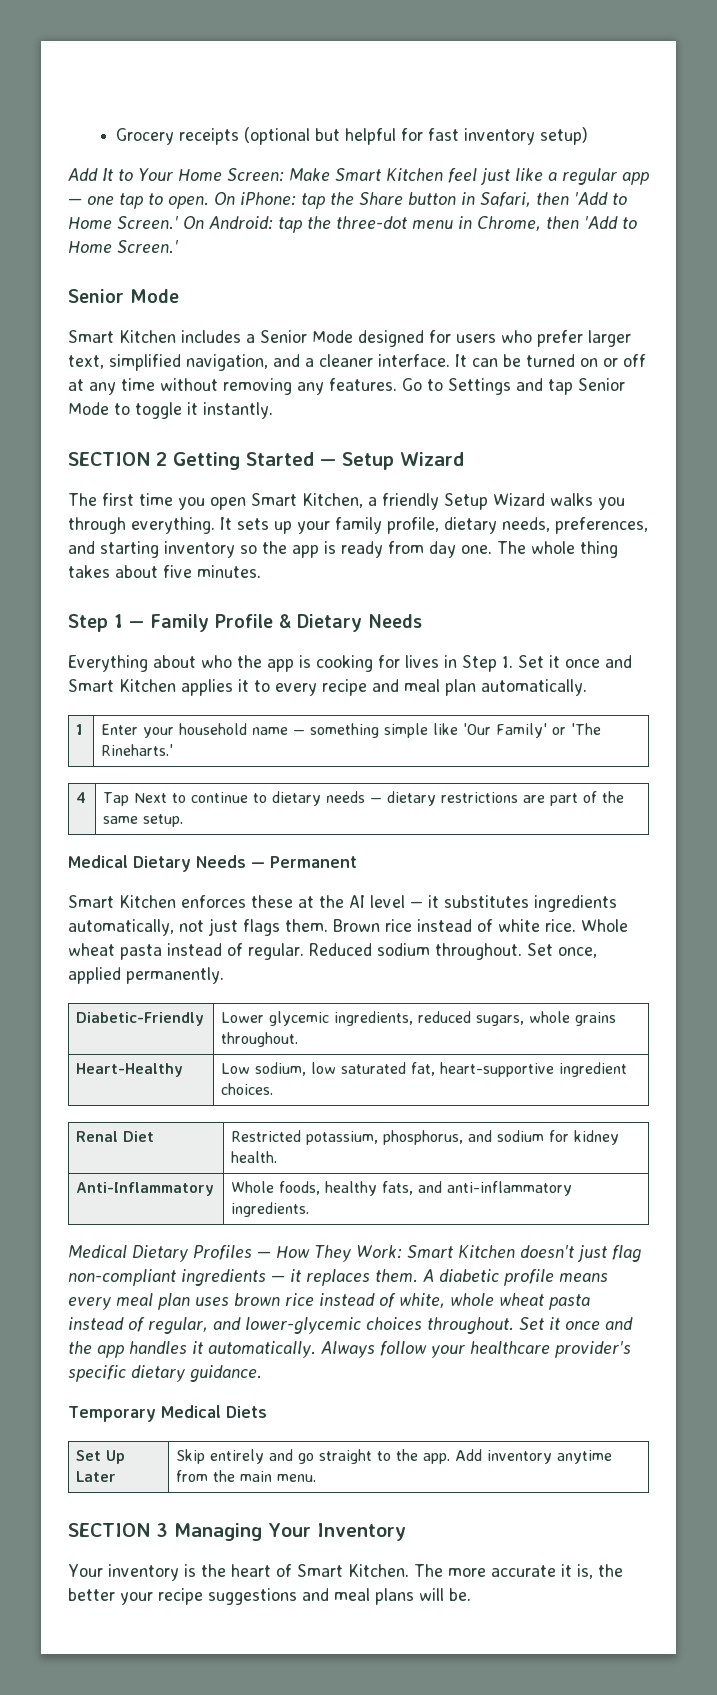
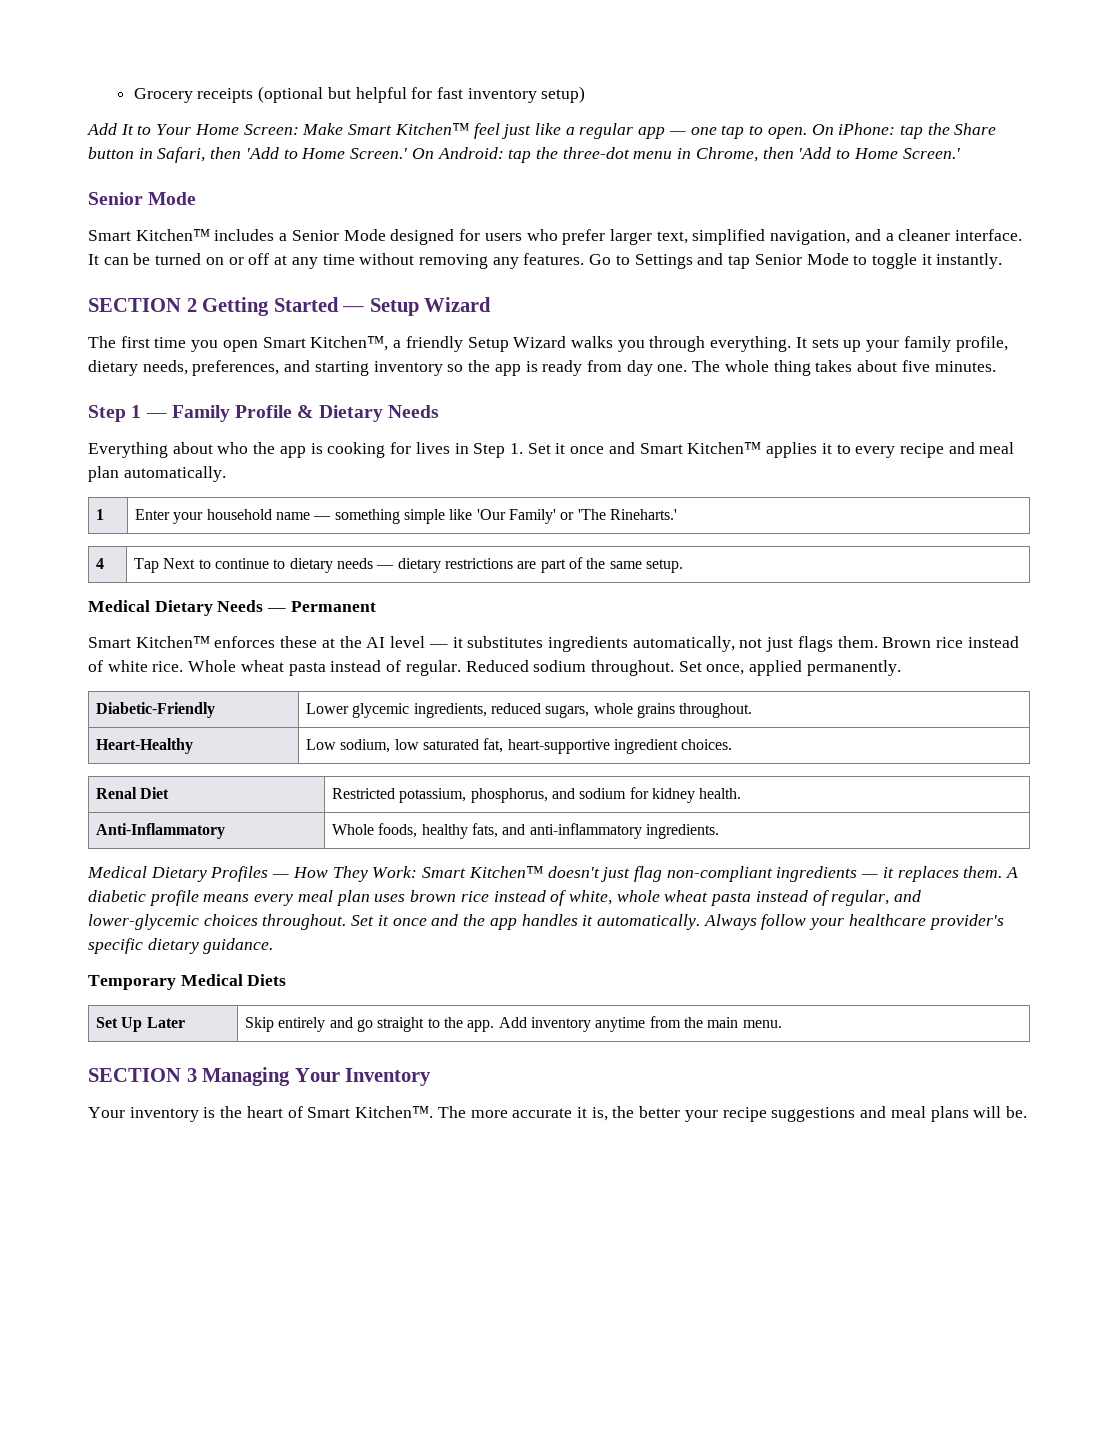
[385,168,443,181] Kitchen -> [394,123,469,135] Kitchen™
[119,330,176,343] Kitchen -> [135,229,210,241] Kitchen™
[302,493,363,508] Kitchen, -> [310,336,389,351] Kitchen™,
[119,679,176,692] Kitchen -> [687,442,762,454] Kitchen™
[119,895,176,908] Kitchen -> [135,636,210,648] Kitchen™
[457,1245,515,1258] Kitchen -> [468,866,543,878] Kitchen™
[347,1564,409,1577] Kitchen. -> [355,1106,434,1118] Kitchen™.

